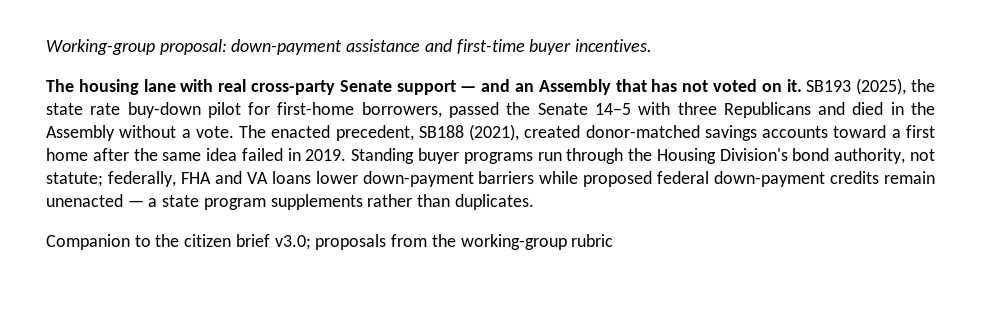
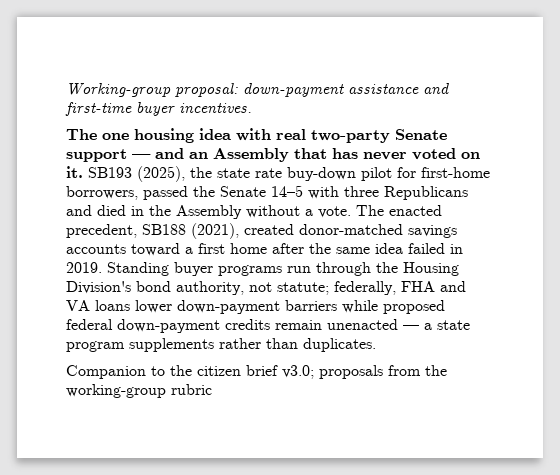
[78,79,176,95] housing lane -> [102,128,231,143] one housing idea
[251,80,335,95] cross-party -> [311,130,390,143] two-party
[682,80,709,92] not -> [363,152,407,160] never

